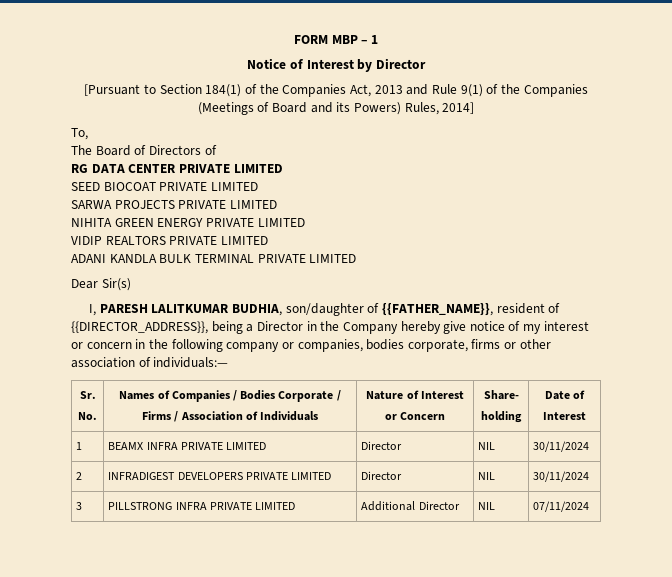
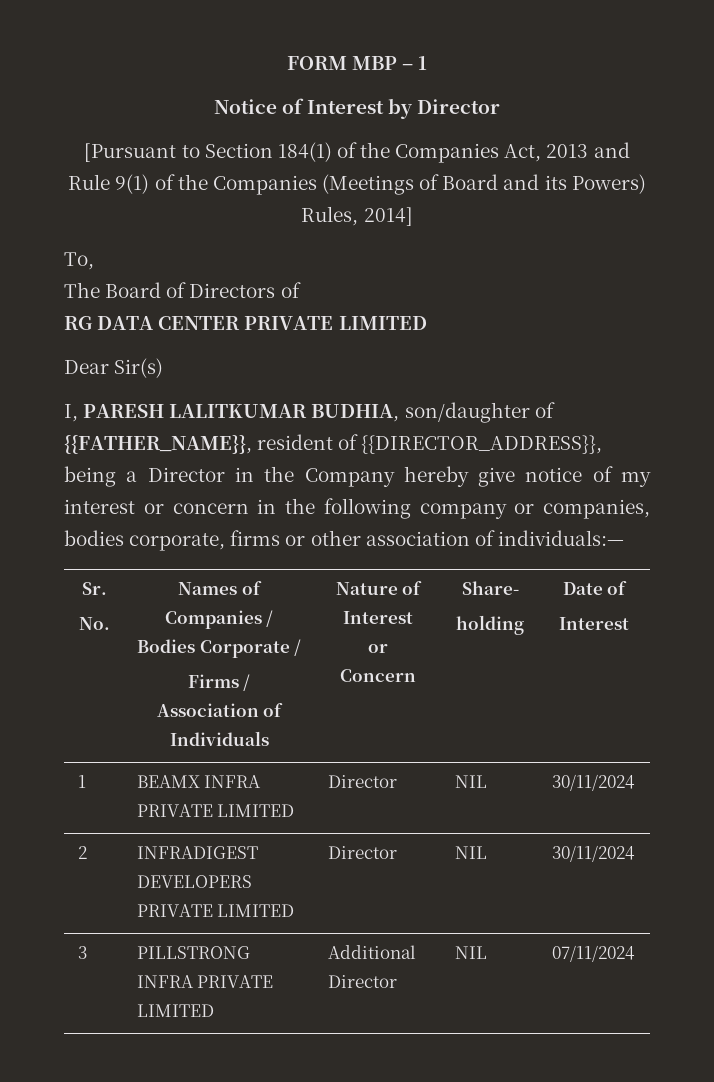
[71,182,258,191] [71,200,277,209] [71,218,305,227] [71,236,268,245] [71,254,357,263] // SEED BIOCOAT PRIVATE LIMITED // SARWA PROJECTS PRIVATE LIMITED // NIHITA GREEN ENERGY PRIVATE LIMITED // VIDIP REALTORS PRIVATE LIMITED // ADANI KANDLA BULK TERMINAL PRIVATE LIMITED -> (427, 323) none

